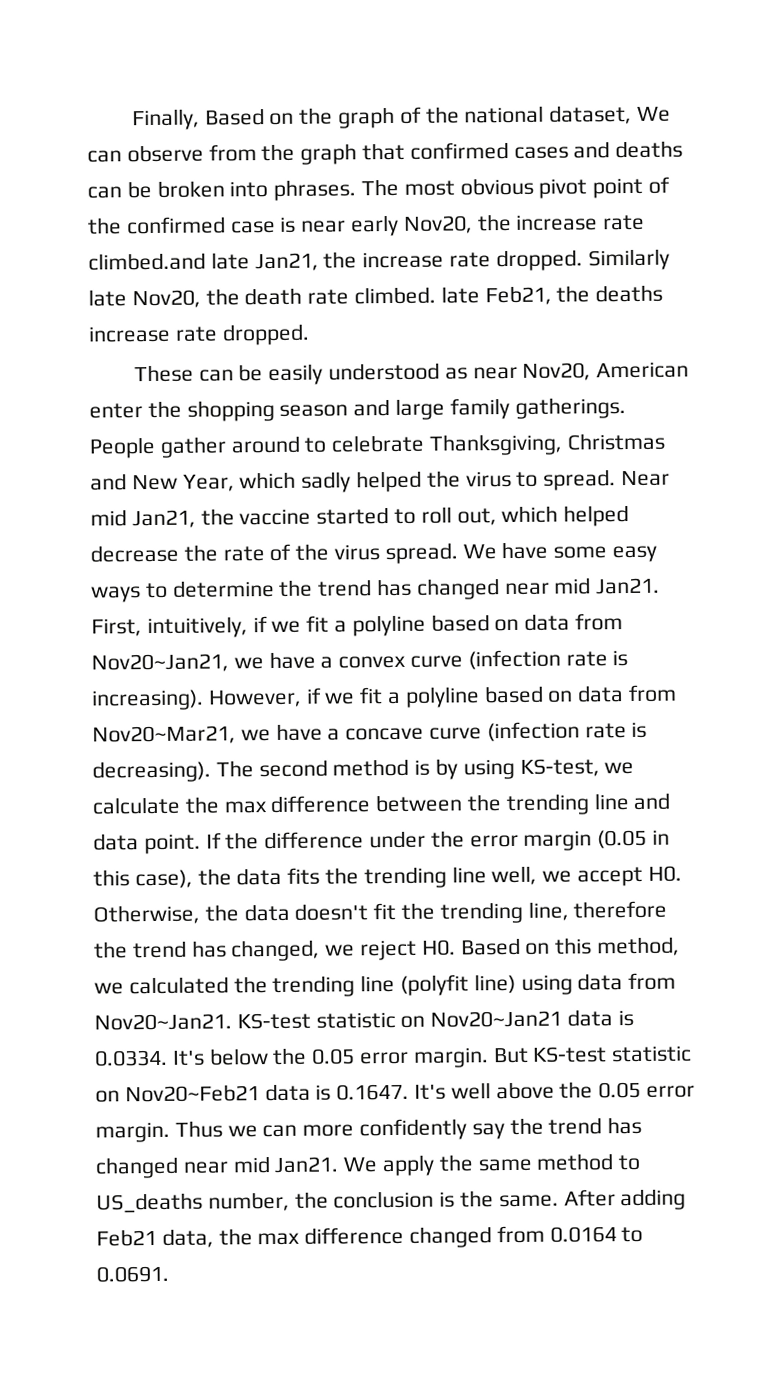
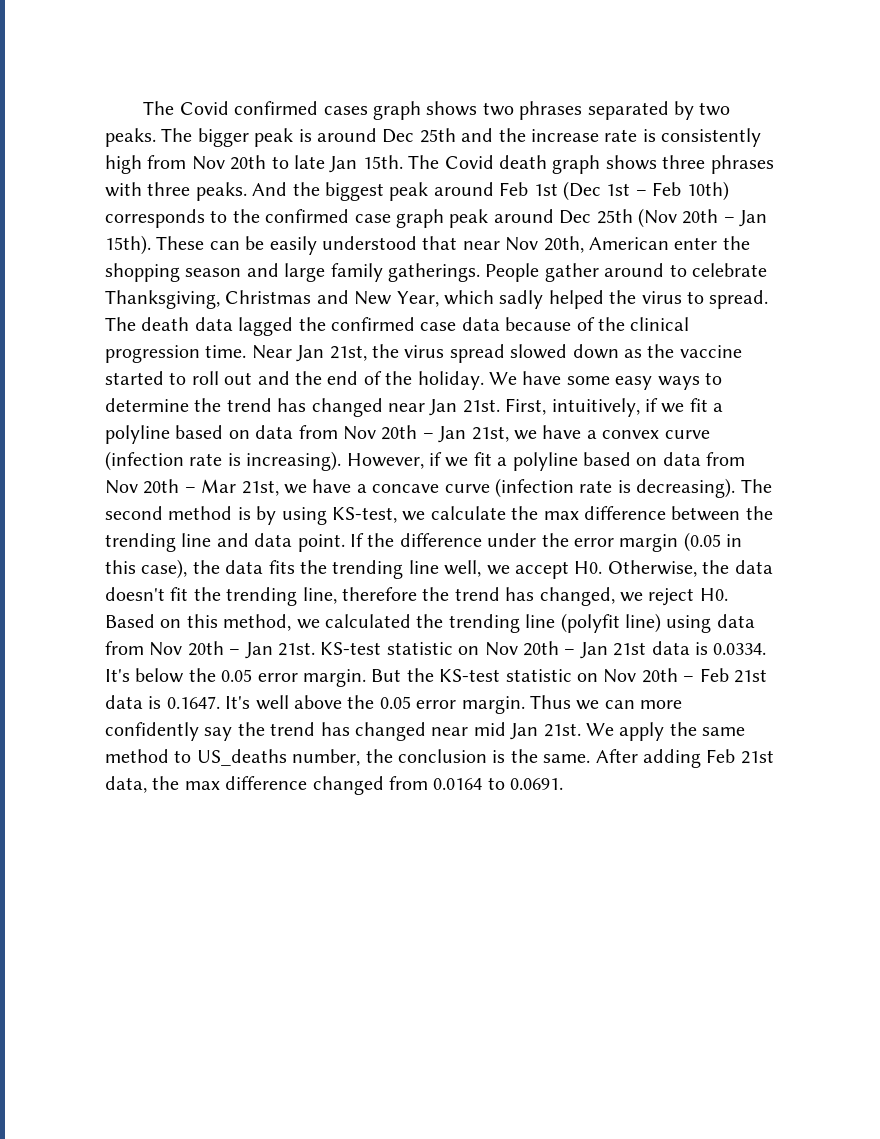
[131,104,672,131] [87,140,684,165] [87,176,671,201] [87,213,646,237] [88,248,670,272] [88,284,664,309] [88,323,310,346] Finally, Based on the graph of the national dataset, We can observe from the graph that confirmed cases and deaths can be broken into phrases. The most obvious pivot point of the confirmed case is near early Nov20, the increase rate climbed.and late Jan21, the increase rate dropped. Similarly late Nov20, the death rate climbed. late Feb21, the deaths increase rate dropped. // -> [143,101,731,120] [105,128,762,147] [105,155,774,174] [105,181,729,201] [105,208,768,228] [105,235,151,255] The Covid confirmed cases graph shows two phrases separated by two peaks. The bigger peak is around Dec 25th and the increase rate is consistently high from Nov 20th to late Jan 15th. The Covid death graph shows three phrases with three peaks. And the biggest peak around Feb 1st (Dec 1st – Feb 10th) corresponds to the confirmed case graph peak around Dec 25th (Nov 20th – Jan 15th).
[444,362,592,381] as near Nov20, -> [422,236,584,253] that near Nov 20th,
[621,470,671,487] [90,509,196,529] Near mid Jan21, -> [105,317,690,336] [105,344,642,363] The death data lagged the confirmed case data because of the clinical progression time. Near Jan 21st, the virus spread slowed down as
[456,505,630,527] [90,542,458,565] out, which helped decrease the rate of the virus spread. -> [224,371,484,390] out and the end of the holiday.
[554,577,661,595] mid Jan21. -> [429,399,500,416] Jan 21st.
[91,653,229,673] Nov20~Jan21, -> [343,425,509,443] Nov 20th – Jan 21st,
[92,725,236,745] Nov20~Mar21, -> [105,479,279,496] Nov 20th – Mar 21st,
[94,1010,563,1031] Nov20~Jan21. KS-test statistic on Nov20~Jan21 -> [149,641,647,659] Nov 20th – Jan 21st. KS-test statistic on Nov 20th – Jan 21st
[532,1045,693,1063] [95,1084,260,1103] KS-test statistic on Nov20~Feb21 -> [406,668,767,683] the KS-test statistic on Nov 20th – Feb 21st
[274,1156,340,1173] Jan21. -> [510,723,581,740] Jan 21st.
[96,1228,157,1247] Feb21 -> [706,749,774,764] Feb 21st

